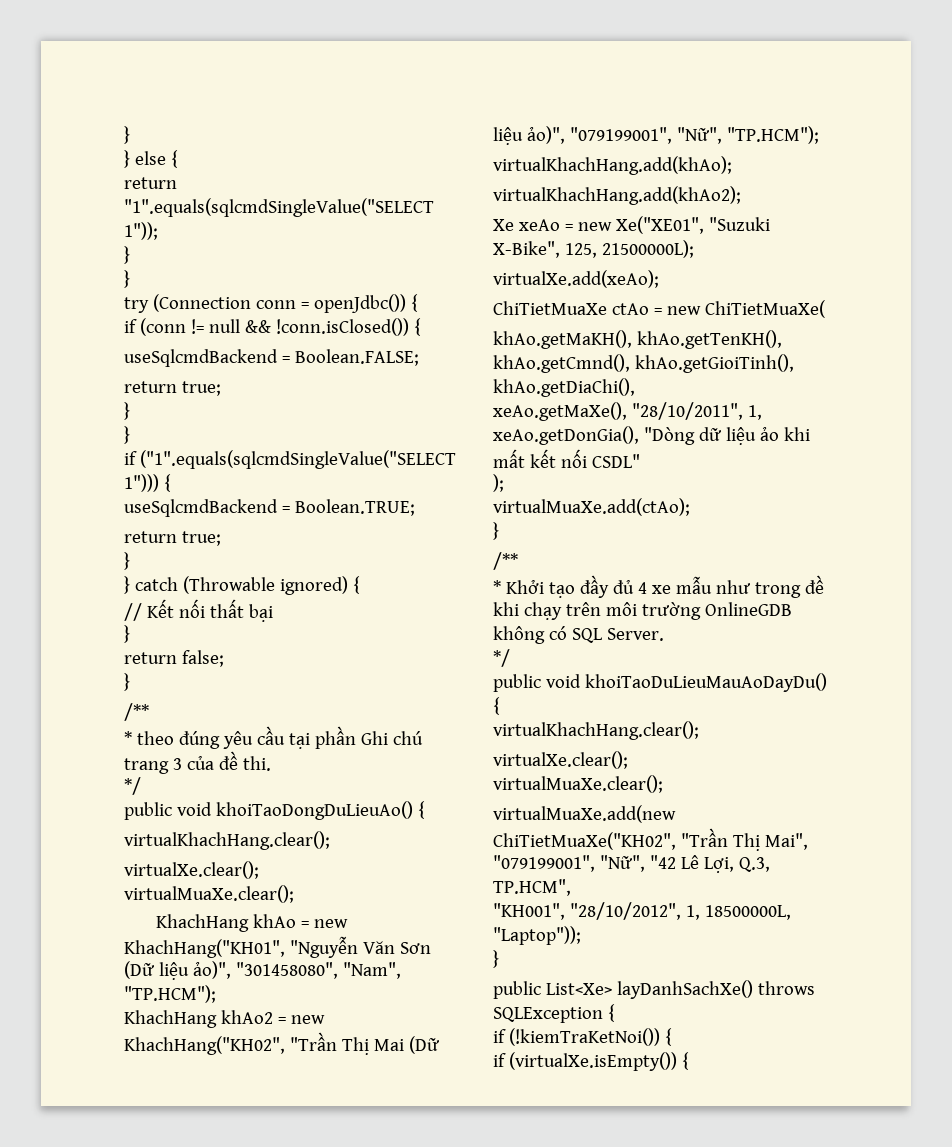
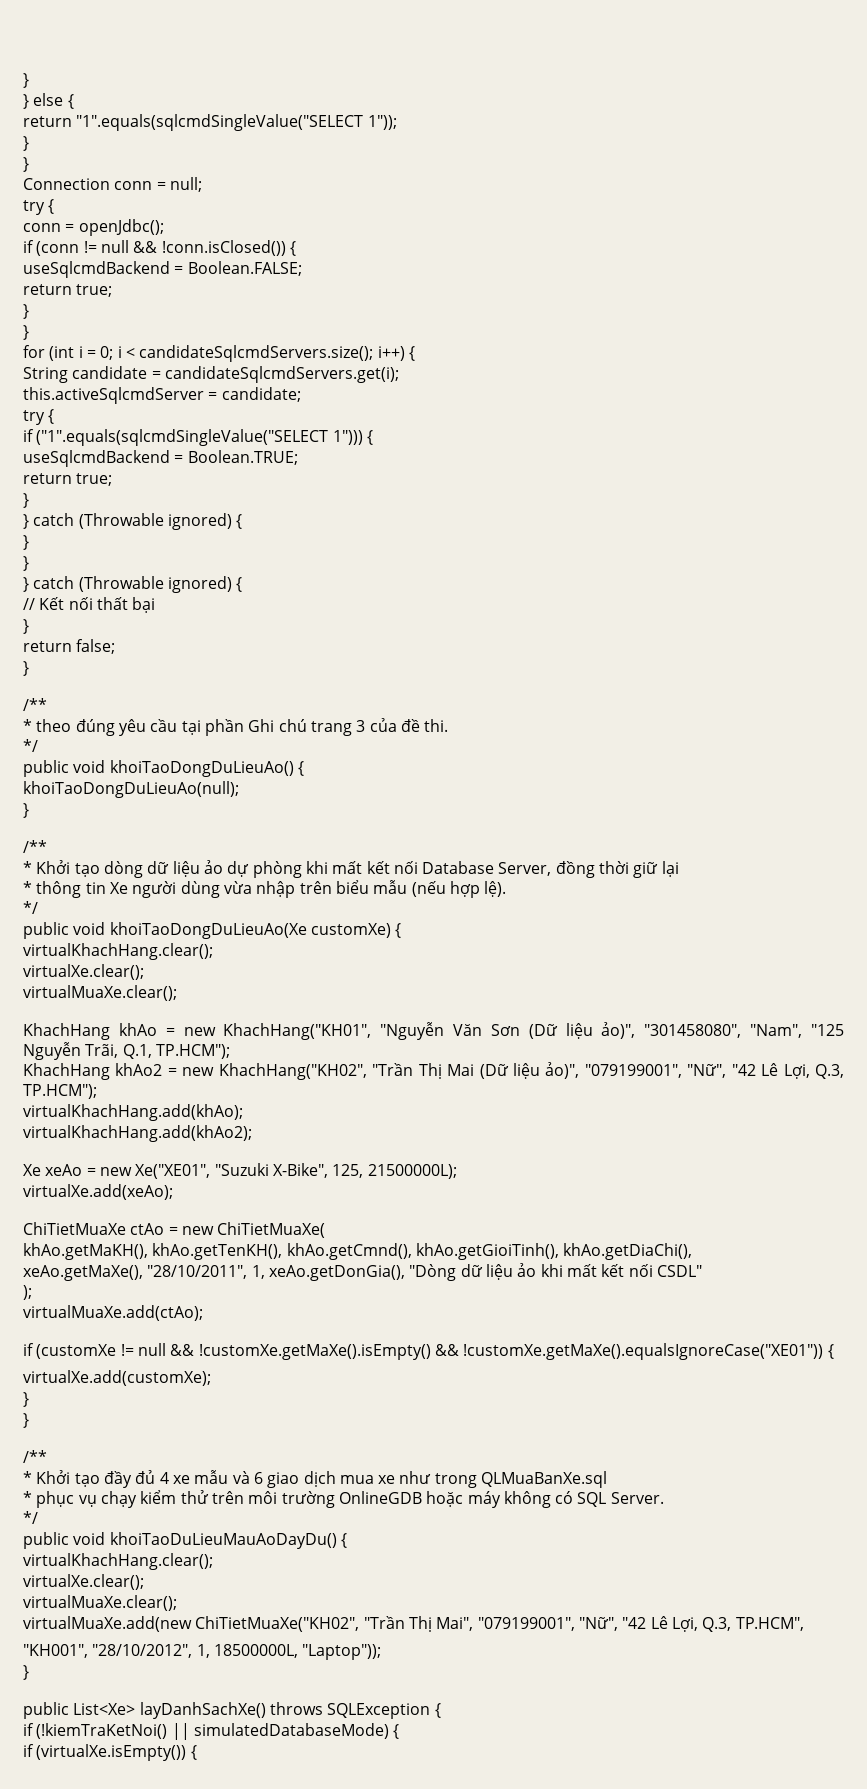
[124,294,418,313] try (Connection conn = openJdbc()) { -> [23,177,202,192] [23,199,55,215] [23,219,164,236] Connection conn = null; // try { // conn = openJdbc();
(130, 435) none -> [23,345,415,362] [23,366,399,383] [23,387,301,404] [23,409,55,425] // for (int i = 0; i < candidateSqlcmdServers.size(); i++) { // String candidate = candidateSqlcmdServers.get(i); // this.activeSqlcmdServer = candidate; // try {
(360, 585) none -> [23,535,29,550] [23,556,29,571] [23,576,243,593] // } // } // } catch (Throwable ignored) {
(425, 810) none -> [23,781,239,798] [23,803,29,818] [23,840,47,853] [23,860,679,878] [23,880,507,898] [23,901,38,914] [23,922,402,939] // khoiTaoDongDuLieuAo(null); // } // /** // * Khởi tạo dòng dữ liệu ảo dự phòng khi mất kết nối Database Server, đồng thời giữ lại // * thông tin Xe người dùng vừa nhập trên biểu mẫu (nếu hợp lệ). // */ // public void khoiTaoDongDuLieuAo(Xe customXe) {
[124,985,216,1003] "TP.HCM"); -> [810,1024,844,1036] [23,1042,230,1060] "125 Nguyễn Trãi, Q.1, TP.HCM");
[726,126,819,144] "TP.HCM"); -> [731,1063,844,1079] [23,1084,97,1099] "42 Lê Lợi, Q.3, TP.HCM");
(690, 507) none -> [23,1343,834,1360] [23,1370,211,1386] [23,1392,29,1407] // if (customXe != null && !customXe.getMaXe().isEmpty() && !customXe.getMaXe().equalsIgnoreCase("XE01")) { // virtualXe.add(customXe); // }
[715,575,824,598] [493,602,562,620] như trong đề khi chạy -> [232,1471,608,1488] [23,1490,209,1508] và 6 giao dịch mua xe như trong QLMuaBanXe.sql // * phục vụ chạy kiểm thử
(792, 609) none -> [426,1491,501,1508] hoặc máy
[508,1028,660,1046] (!kiemTraKetNoi()) -> [36,1723,389,1740] (!kiemTraKetNoi() || simulatedDatabaseMode)

